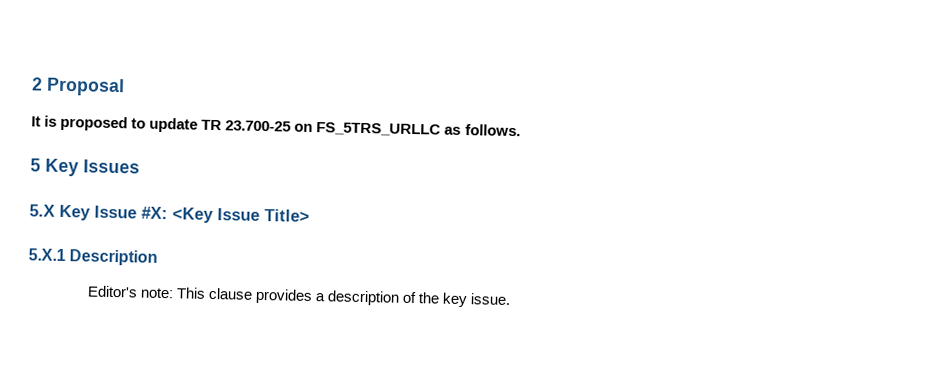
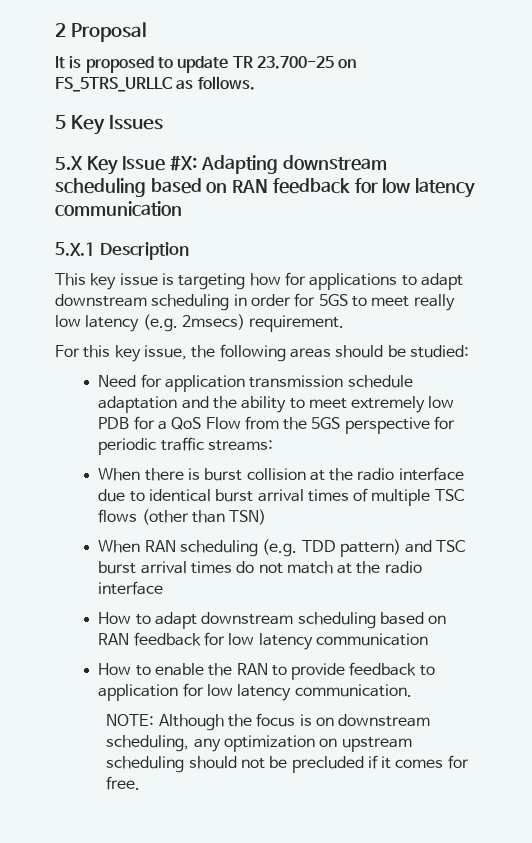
[172,207,310,224] [28,248,159,266] [86,285,512,308] <Key Issue Title> // 5.X.1 Description // Editor's note: This clause provides a description of the key issue. -> [200,155,387,174] [55,178,476,198] [55,201,182,217] [55,242,189,260] [55,272,463,290] [55,293,455,311] [55,314,345,332] [55,344,469,362] [98,374,413,392] [98,396,455,413] [98,416,456,434] [98,437,273,455] [98,467,464,481] [98,488,464,506] [98,509,267,525] [98,539,466,557] [98,561,422,574] [98,581,164,595] [98,612,447,629] [98,632,428,650] [98,662,435,680] [98,683,412,701] [106,713,431,731] [106,735,412,752] [106,755,469,773] [106,776,141,790] Adapting downstream scheduling based on RAN feedback for low latency communication // 5.X.1 Description // This key issue is targeting how for applications to adapt downstream scheduling in order for 5GS to meet really low latency (e.g. 2msecs) requirement. // For this key issue, the following areas should be studied: // Need for application transmission schedule adaptation and the ability to meet extremely low PDB for a QoS Flow from the 5GS perspective for periodic traffic streams: // When there is burst collision at the radio interface due to identical burst arrival times of multiple TSC flows (other than TSN) // When RAN scheduling (e.g. TDD pattern) and TSC burst arrival times do not match at the radio interface // How to adapt downstream scheduling based on RAN feedback for low latency communication // How to enable the RAN to provide feedback to application for low latency communication. // NOTE: Although the focus is on downstream scheduling, any optimization on upstream scheduling should not be precluded if it comes for free.

